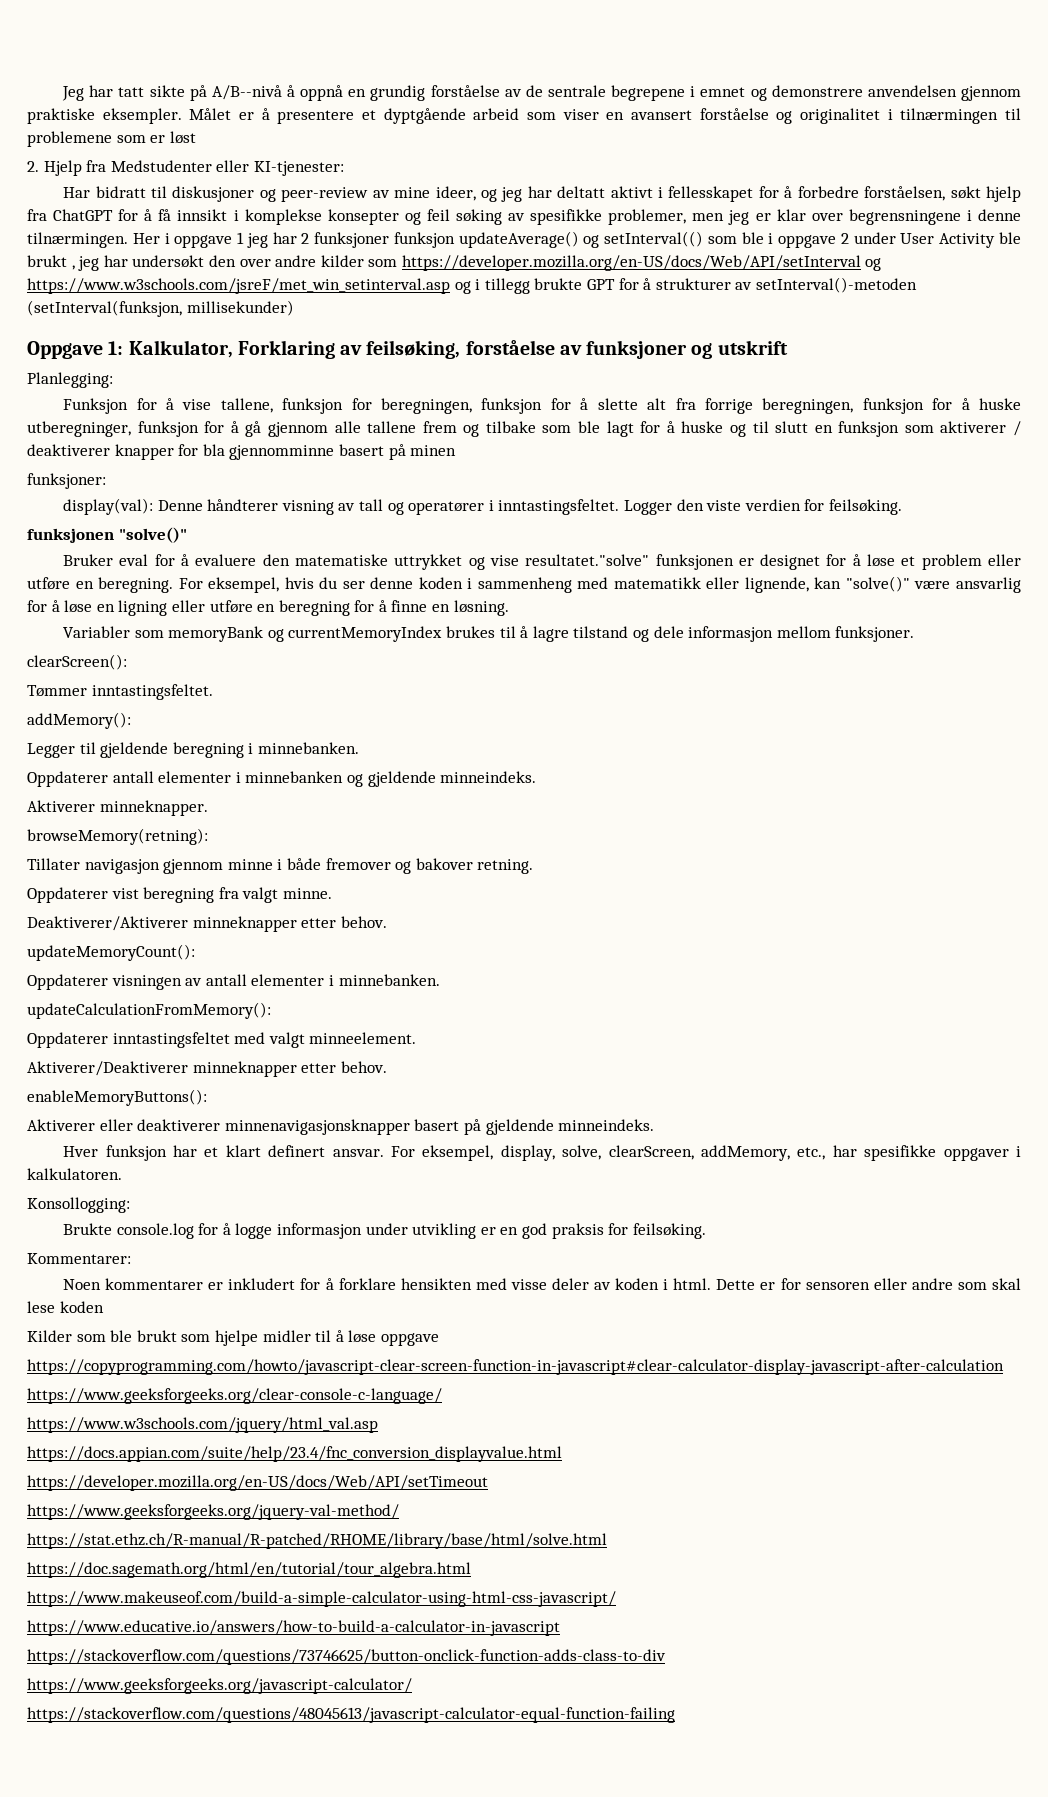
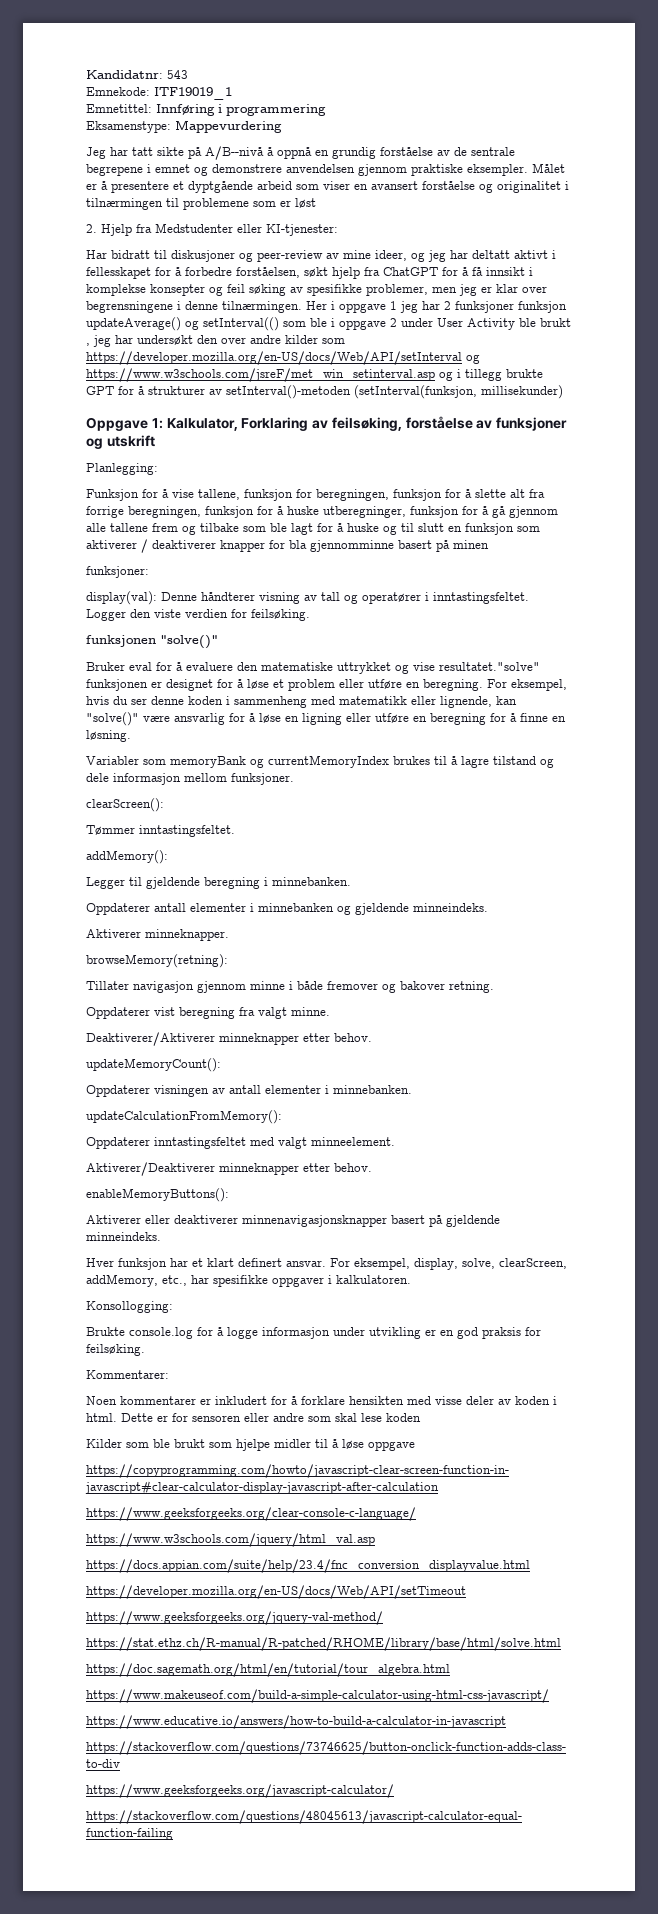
(62, 93) none -> [86,70,188,79] [86,87,232,100] [86,104,326,116] [86,120,282,133] Kandidatnr: 543 // Emnekode: ITF19019_1 // Emnetittel: Innføring i programmering // Eksamenstype: Mappevurdering //

